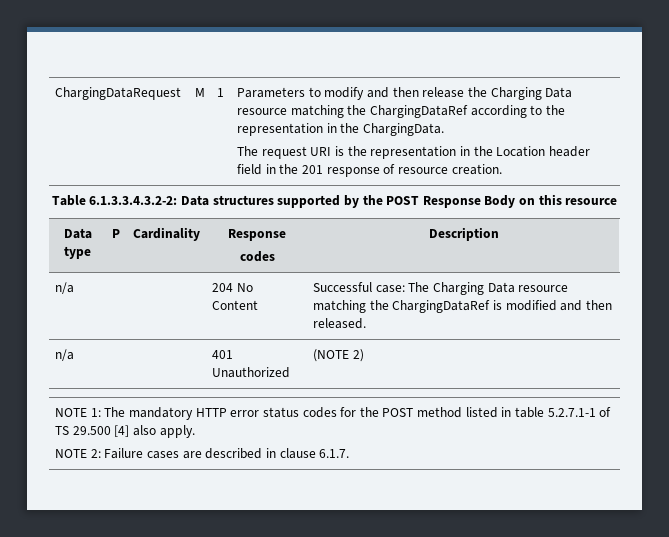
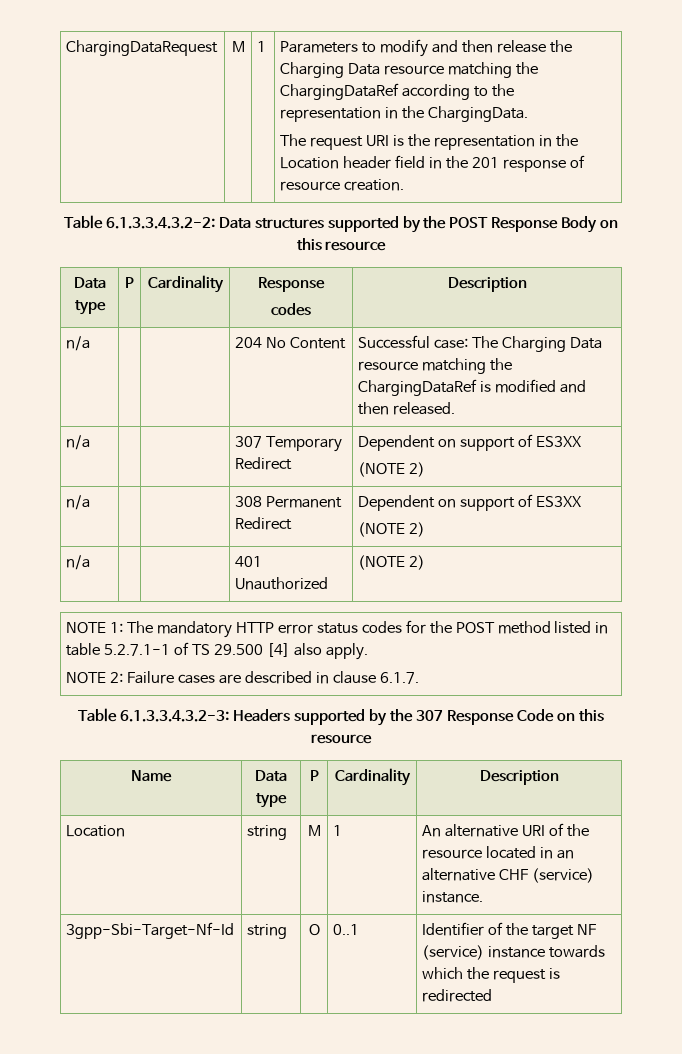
(367, 323) none -> [66,435,91,450] [235,436,343,452] [235,457,293,470] [358,434,582,451] [358,462,426,477] [66,495,91,510] [235,496,343,508] [235,517,293,530] [358,494,582,511] [358,522,426,537] // n/a | | | 307 Temporary Redirect | Dependent on support of ES3XX // (NOTE 2) // n/a | | | 308 Permanent Redirect | Dependent on support of ES3XX // (NOTE 2)
(350, 453) none -> [78,708,604,726] [311,734,372,744] [131,770,172,782] [255,770,287,782] [256,793,287,808] [309,770,319,781] [334,768,411,786] [479,770,559,785] [66,825,126,837] [247,825,288,840] [307,825,321,836] [333,825,343,836] [422,823,590,837] [422,846,575,859] [422,868,595,883] [422,891,484,903] [66,922,235,939] [247,924,288,939] [308,924,320,936] [333,924,360,935] [422,922,597,939] [422,945,606,960] [422,967,561,983] [422,989,493,1002] // Table 6.1.3.3.4.3.2-3: Headers supported by the 307 Response Code on this resource // Name | Data type | P | Cardinality | Description // Location | string | M | 1 | An alternative URI of the resource located in an alternative CHF (service) instance. // 3gpp-Sbi-Target-Nf-Id | string | O | 0..1 | Identifier of the target NF (service) instance towards which the request is redirected

